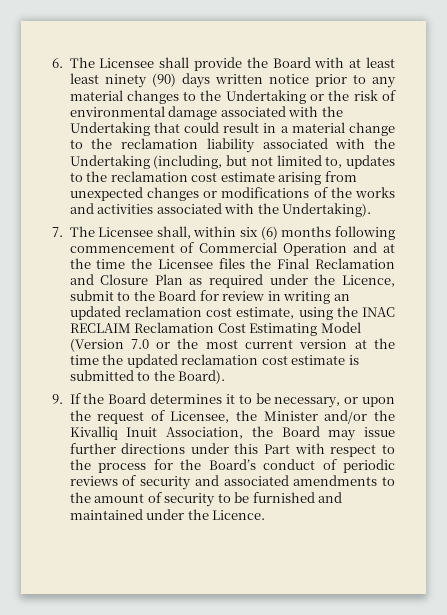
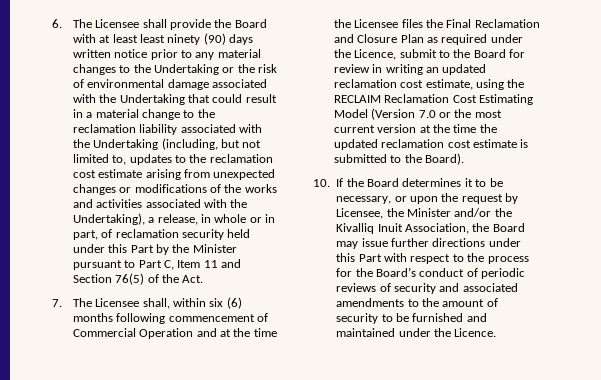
[282,203,372,217] Undertaking). -> [72,213,276,225] [72,229,251,240] [72,244,237,255] [72,259,242,270] [72,273,204,285] Undertaking), a release, in whole or in part, of reclamation security held under this Part by the Minister pursuant to Part C, Item 11 and Section 76(5) of the Act.
[362,307,395,317] INAC -> (525, 83) none
[52,394,63,404] 9. -> [313,179,330,187] 10.
[150,410,165,421] of -> [505,193,519,204] by

